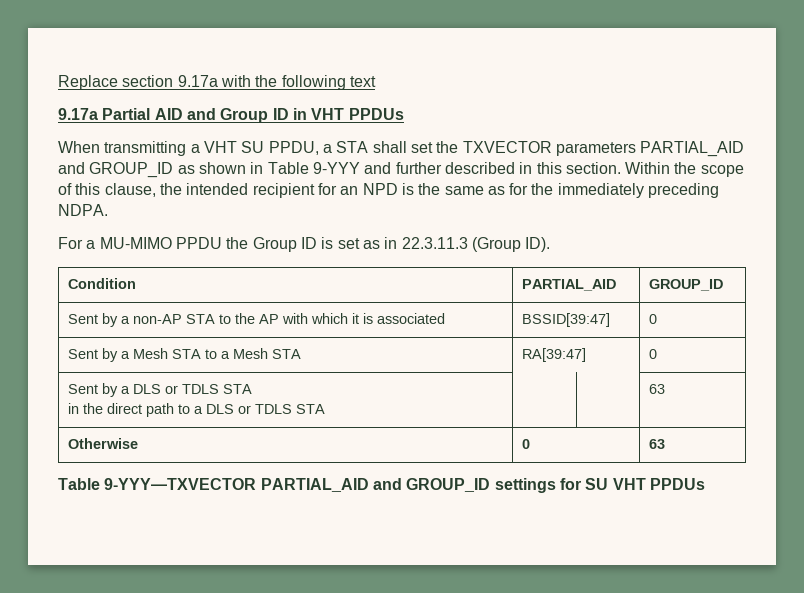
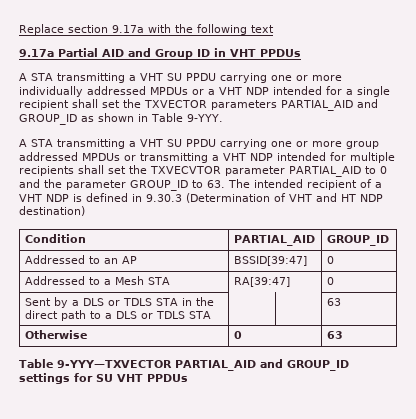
[58,141,369,156] When transmitting a VHT SU PPDU, a STA -> [19,73,342,83] [19,86,390,97] [19,100,69,110] A STA transmitting a VHT SU PPDU carrying one or more individually addressed MPDUs or a VHT NDP intended for a single recipient
[312,162,744,177] [58,183,720,198] [58,204,108,216] [58,237,551,252] [68,278,137,289] [522,279,617,291] [649,279,724,291] [68,313,446,327] [522,313,611,327] [649,314,658,324] [68,348,202,362] 9-YYY and further described in this section. Within the scope of this clause, the intended recipient for an NPD is the same as for the immediately preceding NDPA. // For a MU-MIMO PPDU the Group ID is set as in 22.3.11.3 (Group ID). // Condition | PARTIAL_AID | GROUP_ID // Sent by a non-AP STA to the AP with which it is associated | BSSID[39:47] | 0 // Sent by a Mesh STA -> [186,114,223,122] [19,139,379,149] [19,152,395,163] [19,165,387,177] [19,179,382,191] [19,193,383,203] [19,206,85,216] [24,234,86,243] [233,235,315,246] [326,235,389,246] [24,255,137,264] [233,256,307,266] [326,256,334,264] [24,276,85,285] 9-YYY. // A STA transmitting a VHT SU PPDU carrying one or more group addressed MPDUs or transmitting a VHT NDP intended for multiple recipients shall set the TXVECVTOR parameter PARTIAL_AID to 0 and the parameter GROUP_ID to 63. The intended recipient of a VHT NDP is defined in 9.30.3 (Determination of VHT and HT NDP destination) // Condition | PARTIAL_AID | GROUP_ID // Addressed to an AP | BSSID[39:47] | 0 // Addressed
(253, 389) // -> (178, 302) none

